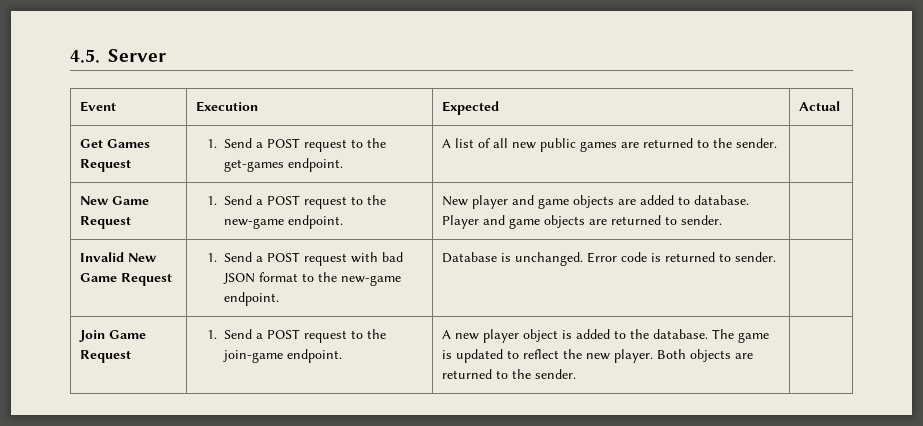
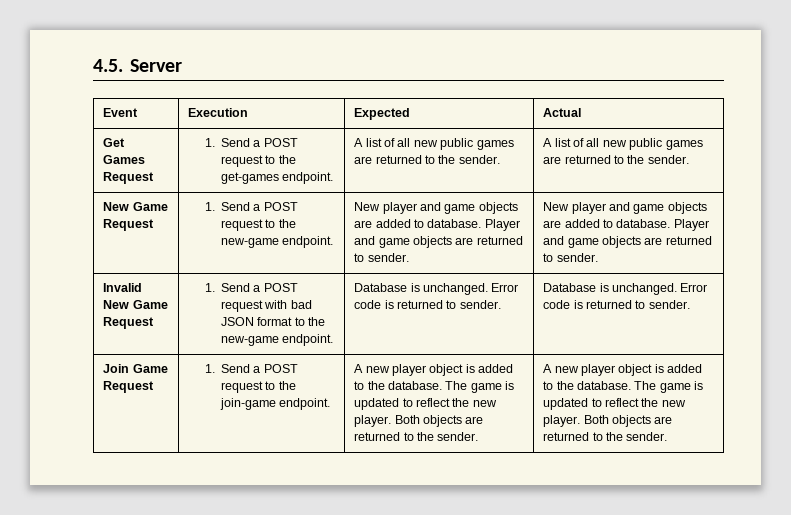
(778, 143) none -> [543,138,703,150] [543,155,689,164] A list of all new public games are returned to the sender.
(723, 220) none -> [543,202,707,214] [543,219,709,231] [543,236,712,248] [543,253,598,262] New player and game objects are added to database. Player and game objects are returned to sender.
(777, 257) none -> [543,283,708,295] [543,300,690,309] Database is unchanged. Error code is returned to sender.
(577, 374) none -> [543,364,703,376] [543,381,704,393] [543,398,686,410] [543,415,673,427] [543,432,668,441] A new player object is added to the database. The game is updated to reflect the new player. Both objects are returned to the sender.

